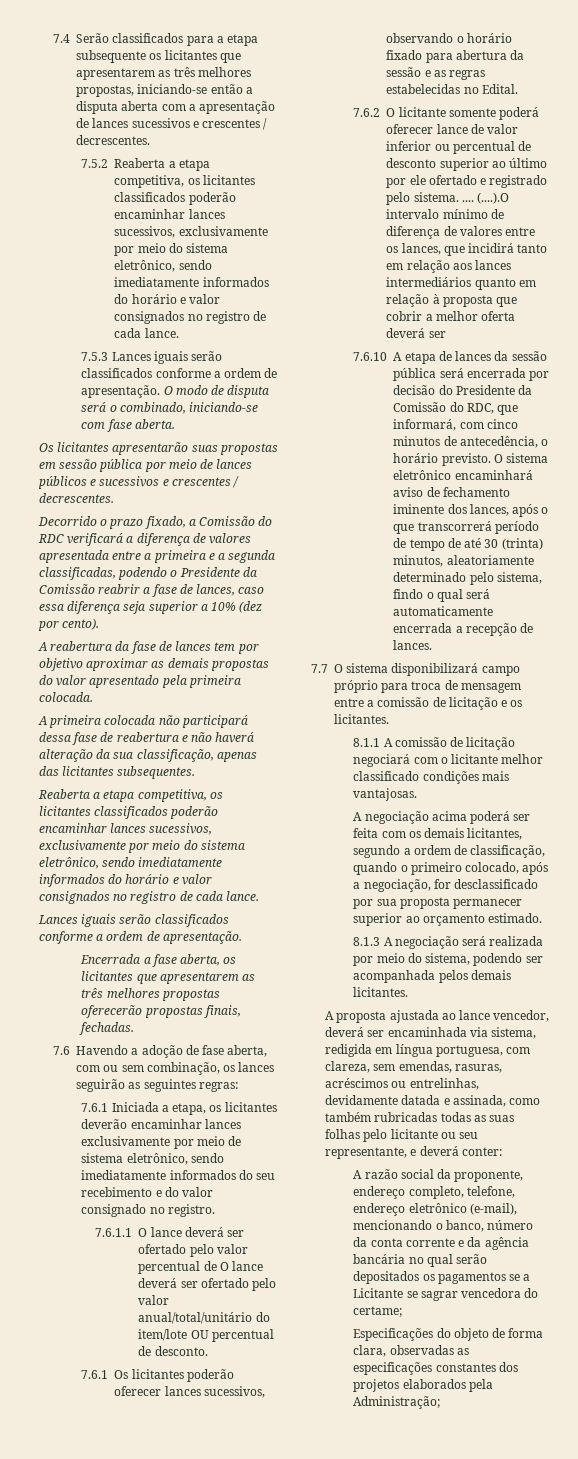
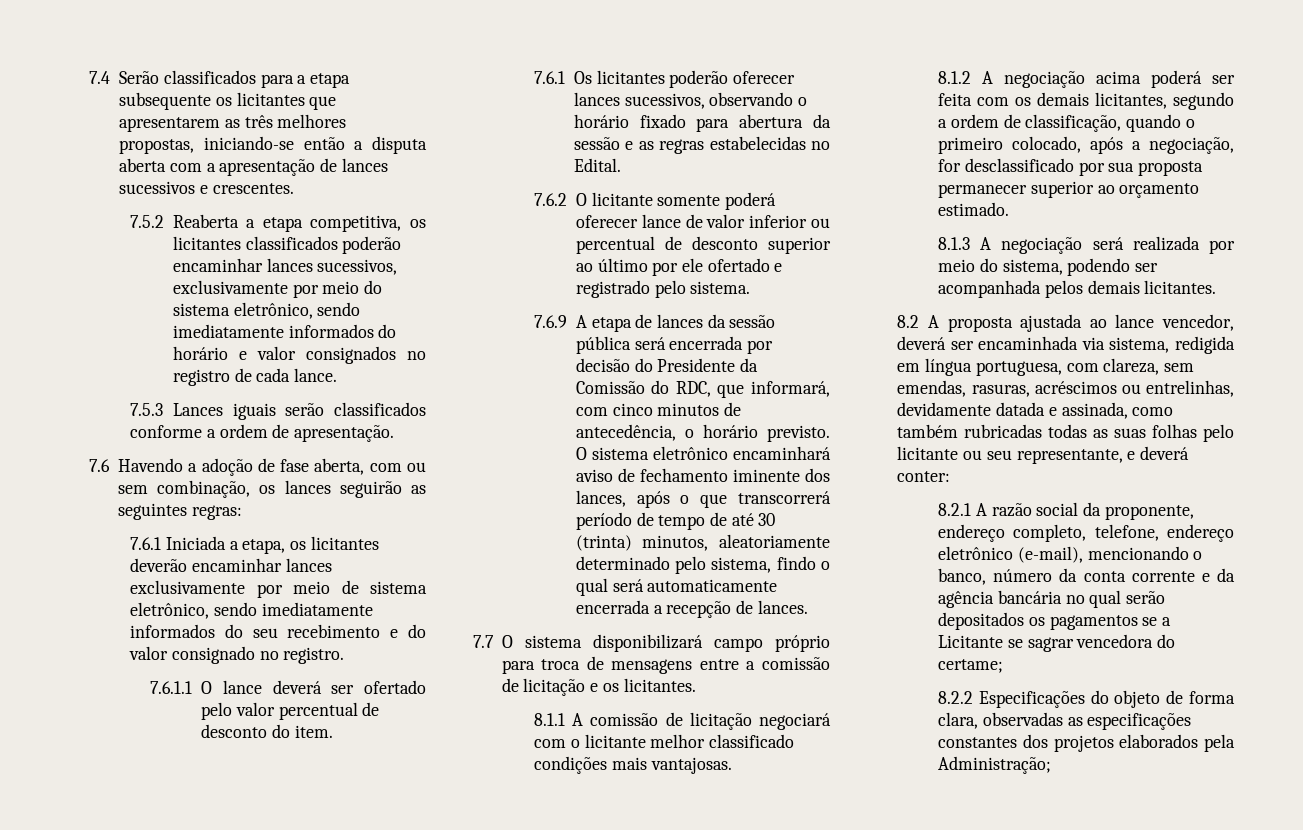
[202,118,268,130] [76,135,151,145] crescentes / decrescentes. -> [212,183,294,194] crescentes.
[163,385,270,398] [81,402,259,414] [81,419,175,432] [39,442,278,455] [39,459,253,472] [38,476,240,489] [39,493,114,503] [38,516,273,529] [38,533,252,546] [39,550,276,563] [39,567,257,580] [39,584,265,597] [39,601,263,614] [38,618,100,631] [38,641,259,654] [39,658,269,671] [39,675,241,688] [39,692,93,702] [38,715,248,728] [39,732,255,745] [39,749,257,762] [39,766,196,779] [38,789,223,802] [39,806,219,819] [39,823,213,835] [39,840,245,853] [39,857,223,869] [39,874,212,887] [39,891,260,904] [38,914,229,927] [39,931,242,944] [80,954,237,967] [81,971,256,984] [81,988,220,1001] [81,1005,241,1018] [79,1022,135,1035] O modo de disputa será o combinado, iniciando-se com fase aberta. // Os licitantes apresentarão suas propostas em sessão pública por meio de lances públicos e sucessivos e crescentes / decrescentes. // Decorrido o prazo fixado, a Comissão do RDC verificará a diferença de valores apresentada entre a primeira e a segunda classificadas, podendo o Presidente da Comissão reabrir a fase de lances, caso essa diferença seja superior a 10% (dez por cento). // A reabertura da fase de lances tem por objetivo aproximar as demais propostas do valor apresentado pela primeira colocada. // A primeira colocada não participará dessa fase de reabertura e não haverá alteração da sua classificação, apenas das licitantes subsequentes. // Reaberta a etapa competitiva, os licitantes classificados poderão encaminhar lances sucessivos, exclusivamente por meio do sistema eletrônico, sendo imediatamente informados do horário e valor consignados no registro de cada lance. // Lances iguais serão classificados conforme a ordem de apresentação. // Encerrada a fase aberta, os licitantes que apresentarem as três melhores propostas oferecerão propostas finais, fechadas. -> (394, 433) none
[219,1261,264,1271] [138,1278,277,1291] [138,1295,170,1305] [138,1312,270,1324] [138,1329,274,1342] [138,1346,208,1356] O lance deverá ser ofertado pelo valor anual/total/unitário do item/lote OU percentual de desconto. -> [201,724,333,738] desconto do item.
[461,192,510,204] [386,209,504,219] [386,226,536,239] [386,243,548,256] [386,260,512,273] [386,277,536,290] [386,294,518,307] [386,311,516,321] [386,328,446,338] [353,352,388,361] .... (....).O intervalo mínimo de diferença de valores entre os lances, que incidirá tanto em relação aos lances intermediários quanto em relação à proposta que cobrir a melhor oferta deverá ser // 7.6.10 -> [534,315,568,328] // 7.6.9
[460,683,521,693] mensagem -> [611,659,693,674] mensagens
(418, 794) none -> [938,71,972,84] 8.1.2
(409, 992) none -> [897,315,920,328] 8.2
(502, 1151) none -> [938,503,972,516] 8.2.1
(403, 1311) none -> [938,691,974,704] 8.2.2

